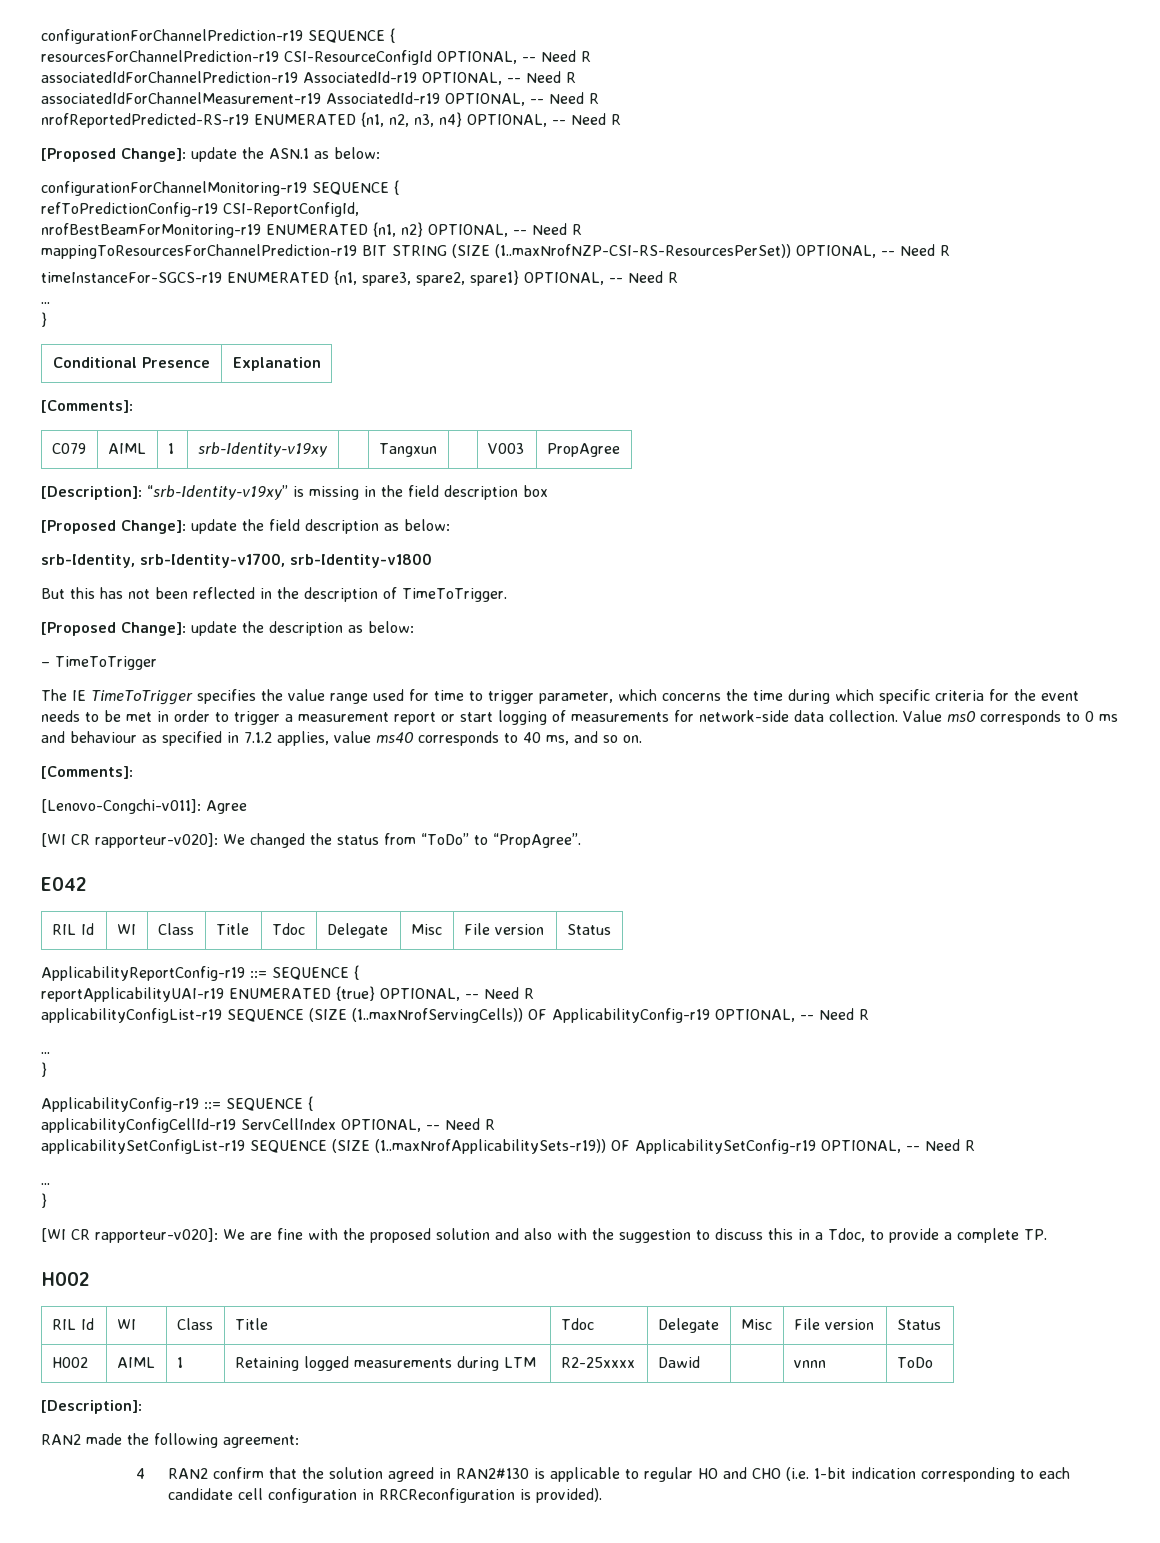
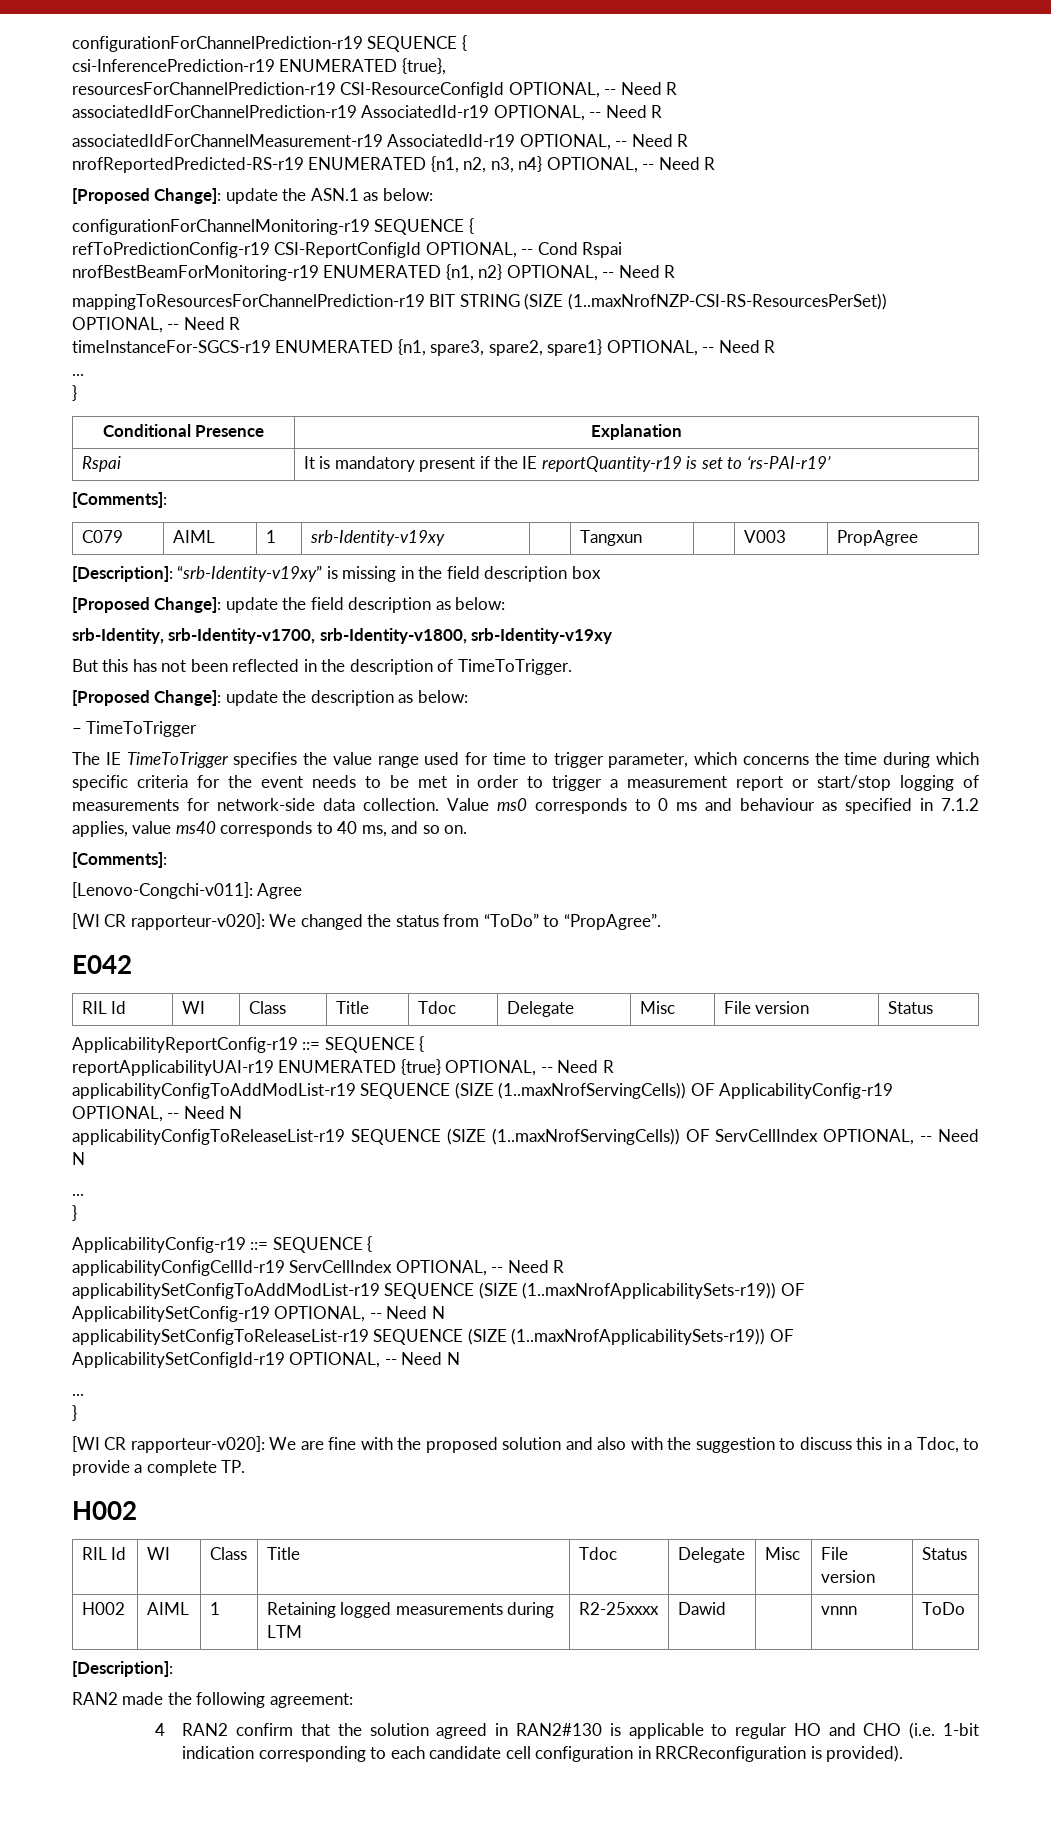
(395, 35) none -> [72,58,446,75] // csi-InferencePrediction-r19 ENUMERATED {true},
[222,202,359,217] CSI-ReportConfigId, -> [274,242,623,258] CSI-ReportConfigId OPTIONAL, -- Cond Rspai
(321, 364) none -> [81,456,121,472] [303,456,831,472] // Rspai | It is mandatory present if the IE reportQuantity-r19 is set to ‘rs-PAI-r19’
[290,553,432,568] srb-Identity-v1800 -> [319,628,613,644] srb-Identity-v1800, srb-Identity-v19xy
[460,712,493,722] start -> [817,775,892,791] start/stop
[41,1008,222,1023] applicabilityConfigList-r19 -> [72,1083,356,1099] applicabilityConfigToAddModList-r19
[859,1009,869,1020] R -> [229,1106,243,1119] [72,1128,979,1145] [72,1152,85,1165] N // applicabilityConfigToReleaseList-r19 SEQUENCE (SIZE (1..maxNrofServingCells)) OF ServCellIndex OPTIONAL, -- Need N
[41,1139,245,1154] applicabilitySetConfigList-r19 -> [72,1283,380,1299] applicabilitySetConfigToAddModList-r19
[965,1140,975,1151] R -> [431,1306,445,1319] [72,1328,794,1345] [72,1352,460,1368] N // applicabilitySetConfigToReleaseList-r19 SEQUENCE (SIZE (1..maxNrofApplicabilitySets-r19)) OF ApplicabilitySetConfigId-r19 OPTIONAL, -- Need N

